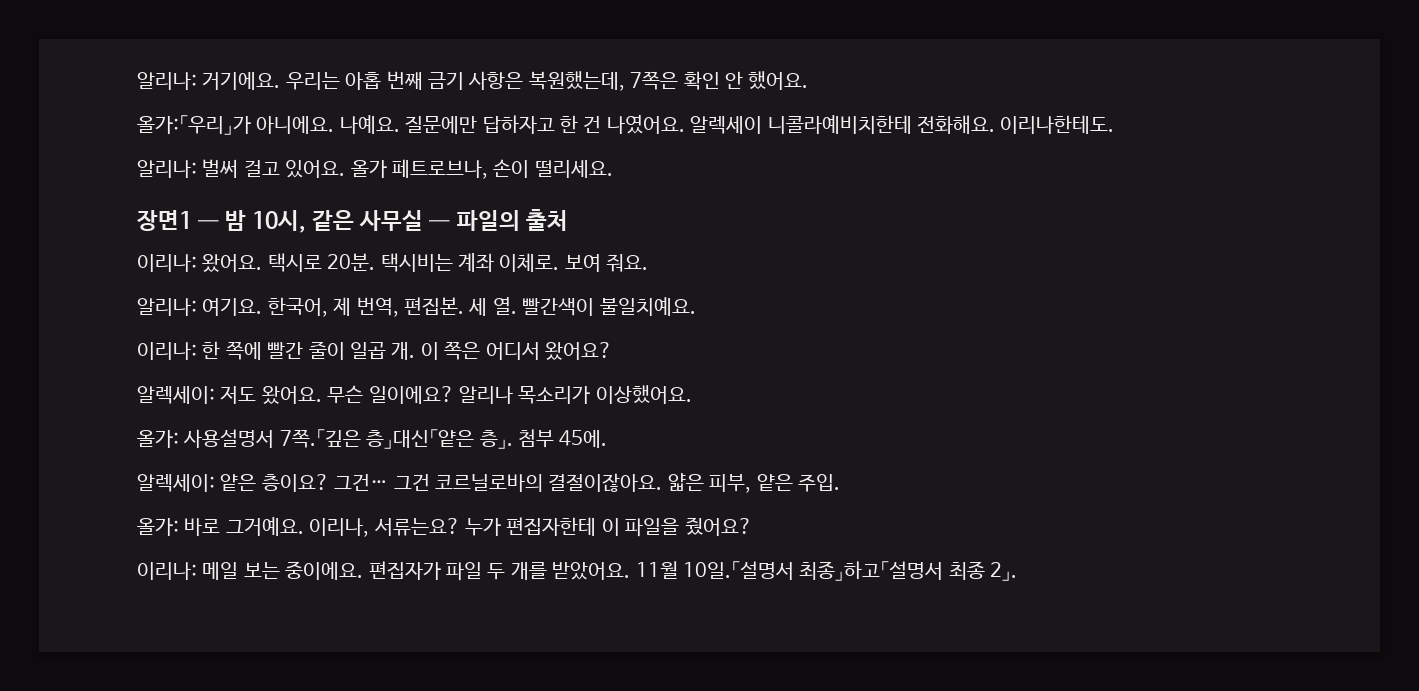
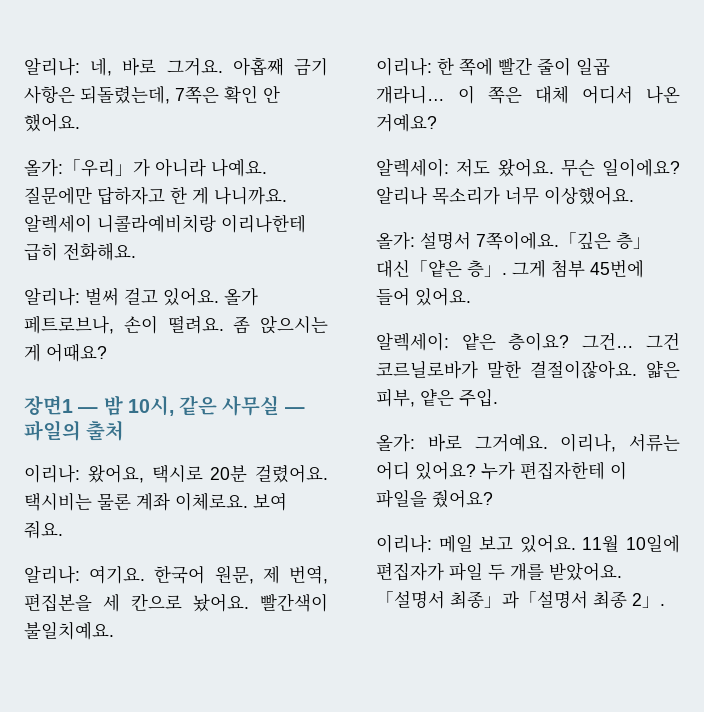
[137,71,423,90] 알리나: 거기에요. 우리는 아홉 번째 -> [24,57,284,76] 알리나: 네, 바로 그거요. 아홉째
[528,71,625,91] 복원했는데, -> [80,86,170,104] 되돌렸는데,
[256,116,335,134] 아니에요. -> [155,158,206,177] 아니라
[583,114,912,134] 건 나였어요. 알렉세이 니콜라예비치한테 -> [192,186,287,205] [24,214,306,233] [24,243,58,261] 게 나니까요. 알렉세이 니콜라예비치랑 이리나한테 급히
[1000,115,1115,134] 이리나한테도. -> (136, 251) none
[534,160,613,178] 떨리세요. -> [167,316,328,334] [24,343,107,362] 떨려요. 좀 앉으시는 게 어때요?
[202,253,649,272] [137,297,517,317] 왔어요. 택시로 20분. 택시비는 계좌 이체로. 보여 줘요. // 알리나: 여기요. 한국어, 제 번역, 편집본. 세 열. -> [87,464,328,483] [24,492,287,511] [24,521,63,539] [24,565,328,584] [24,593,249,612] 왔어요, 택시로 20분 걸렸어요. 택시비는 물론 계좌 이체로요. 보여 줘요. // 알리나: 여기요. 한국어 원문, 제 번역, 편집본을 세 칸으로 놨어요.
[391,342,416,360] 개. -> [376,85,445,104] 개라니…
[485,342,612,360] 어디서 왔어요? -> [535,85,680,104] [376,114,437,132] 대체 어디서 나온 거예요?
(591, 395) none -> [505,187,539,205] 너무
[183,429,316,448] 사용설명서 7쪽. -> [420,231,559,250] 설명서 7쪽이에요.
[518,429,608,448] 첨부 45에. -> [512,259,644,278] [376,287,471,306] 그게 첨부 45번에 들어 있어요.
[435,474,543,492] 코르닐로바의 -> [376,360,521,379] 코르닐로바가 말한
[373,518,460,536] 서류는요? -> [629,433,680,452] [376,461,476,480] 서류는 어디 있어요?
[243,561,364,580] 보는 중이에요. -> [479,534,680,553] 보고 있어요. 11월 10일에
[635,561,731,579] 11월 10일. -> (622, 571) none
[844,561,881,579] 하고 -> [502,591,519,609] 과

